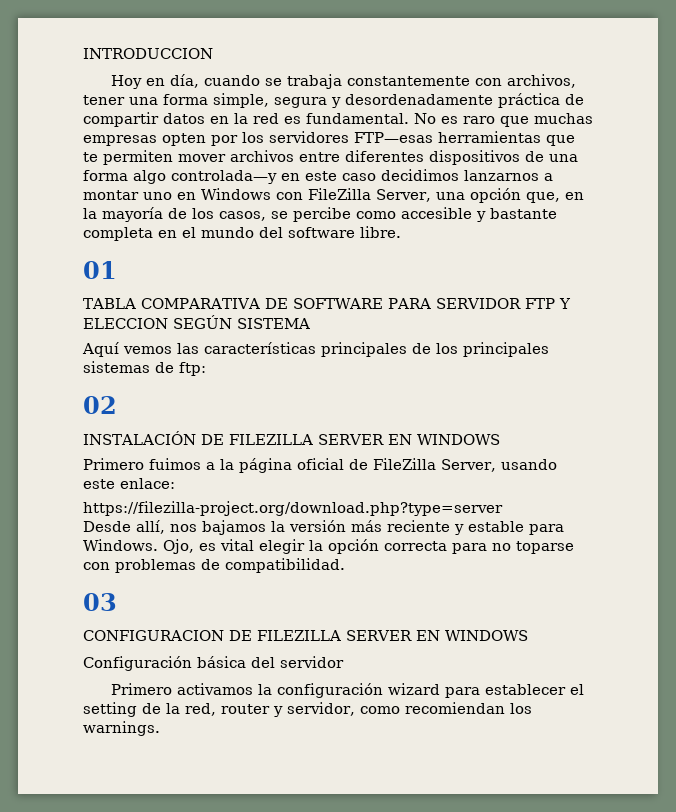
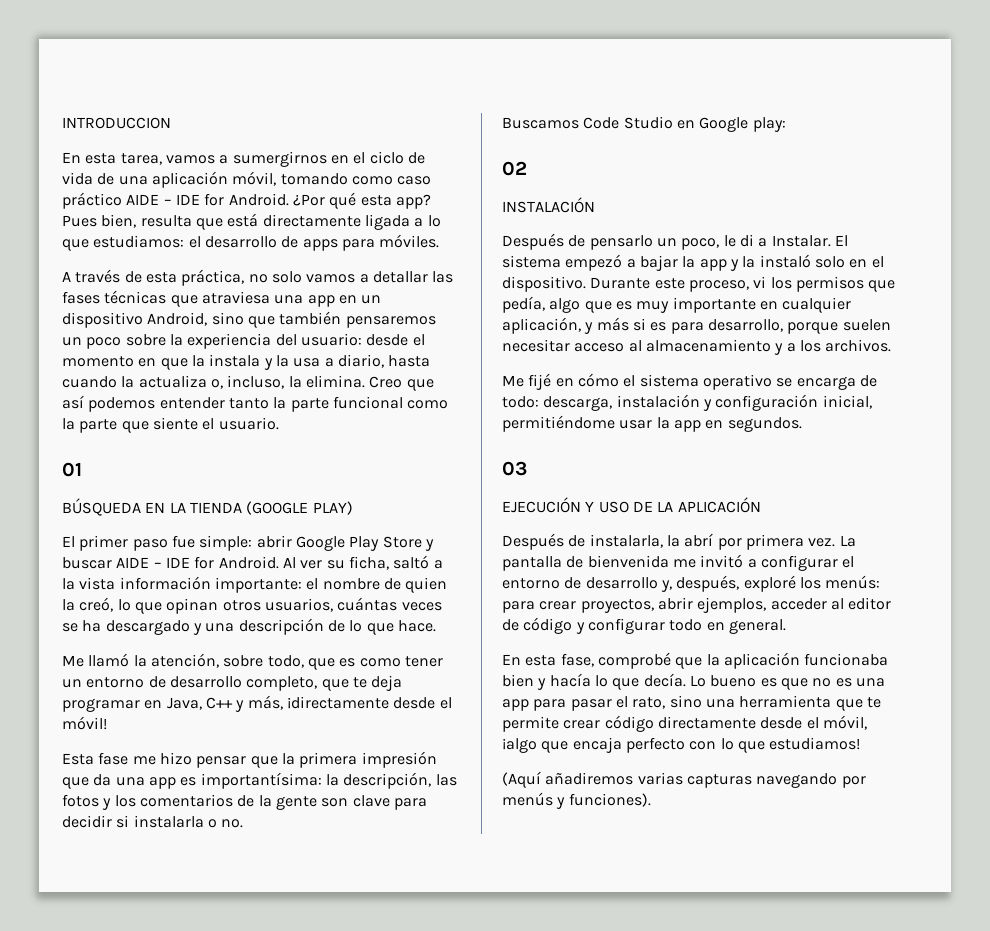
[111,74,577,89] [83,93,584,108] [83,112,593,127] [83,131,575,146] [83,150,578,165] [83,169,553,184] [83,188,584,203] [83,207,557,222] [83,226,401,241] [83,261,117,279] [83,298,571,309] [83,315,310,329] [82,342,549,357] [83,361,206,376] [83,396,117,414] [83,431,500,445] [83,458,557,473] [83,478,175,489] [83,501,503,516] [83,520,564,535] [83,539,574,554] [83,558,345,573] [83,593,117,611] [83,630,528,641] [83,656,344,671] [111,683,585,698] [83,702,532,717] [83,721,160,736] Hoy en día, cuando se trabaja constantemente con archivos, tener una forma simple, segura y desordenadamente práctica de compartir datos en la red es fundamental. No es raro que muchas empresas opten por los servidores FTP—esas herramientas que te permiten mover archivos entre diferentes dispositivos de una forma algo controlada—y en este caso decidimos lanzarnos a montar uno en Windows con FileZilla Server, una opción que, en la mayoría de los casos, se percibe como accesible y bastante completa en el mundo del software libre. // 01 // TABLA COMPARATIVA DE SOFTWARE PARA SERVIDOR FTP Y ELECCION SEGÚN SISTEMA // Aquí vemos las características principales de los principales sistemas de ftp: // 02 // INSTALACIÓN DE FILEZILLA SERVER EN WINDOWS // Primero fuimos a la página oficial de FileZilla Server, usando este enlace: // https://filezilla-project.org/download.php?type=server // Desde allí, nos bajamos la versión más reciente y estable para Windows. Ojo, es vital elegir la opción correcta para no toparse con problemas de compatibilidad. // 03 // CONFIGURACION DE FILEZILLA SERVER EN WINDOWS // Configuración básica del servidor // Primero activamos la configuración wizard para establecer el setting de la red, router y servidor, como recomiendan los warnings. -> [62,151,425,167] [62,171,432,188] [62,192,431,209] [62,213,441,230] [62,234,440,251] [62,269,454,286] [62,290,382,307] [62,311,436,328] [62,333,425,349] [62,354,431,370] [62,375,434,391] [62,395,449,412] [62,417,279,433] [62,462,82,477] [62,498,353,516] [62,535,434,551] [62,555,443,570] [62,576,448,593] [62,597,442,614] [62,618,436,635] [62,653,443,670] [62,675,403,691] [62,695,452,712] [62,716,107,730] [62,751,437,768] [62,772,457,789] [62,794,427,810] [62,815,244,828] [502,116,786,132] [502,161,527,176] [502,197,595,213] [502,233,848,250] [502,254,884,271] [502,276,896,292] [502,296,852,313] [502,317,891,334] [502,339,892,355] [502,373,877,390] [502,394,872,411] [502,415,802,432] [502,461,527,476] [502,497,761,513] [502,533,856,550] [502,554,855,571] [502,575,881,592] [502,597,892,613] [502,617,786,634] [502,652,889,669] [502,673,885,690] [502,695,881,711] [502,715,867,732] [502,737,861,753] [502,771,866,788] [502,792,651,809] En esta tarea, vamos a sumergirnos en el ciclo de vida de una aplicación móvil, tomando como caso práctico AIDE – IDE for Android. ¿Por qué esta app? Pues bien, resulta que está directamente ligada a lo que estudiamos: el desarrollo de apps para móviles. // A través de esta práctica, no solo vamos a detallar las fases técnicas que atraviesa una app en un dispositivo Android, sino que también pensaremos un poco sobre la experiencia del usuario: desde el momento en que la instala y la usa a diario, hasta cuando la actualiza o, incluso, la elimina. Creo que así podemos entender tanto la parte funcional como la parte que siente el usuario. // 01 // BÚSQUEDA EN LA TIENDA (GOOGLE PLAY) // El primer paso fue simple: abrir Google Play Store y buscar AIDE – IDE for Android. Al ver su ficha, saltó a la vista información importante: el nombre de quien la creó, lo que opinan otros usuarios, cuántas veces se ha descargado y una descripción de lo que hace. // Me llamó la atención, sobre todo, que es como tener un entorno de desarrollo completo, que te deja programar en Java, C++ y más, ¡directamente desde el móvil! // Esta fase me hizo pensar que la primera impresión que da una app es importantísima: la descripción, las fotos y los comentarios de la gente son clave para decidir si instalarla o no. // Buscamos Code Studio en Google play: // 02 // INSTALACIÓN // Después de pensarlo un poco, le di a Instalar. El sistema empezó a bajar la app y la instaló solo en el dispositivo. Durante este proceso, vi los permisos que pedía, algo que es muy importante en cualquier aplicación, y más si es para desarrollo, porque suelen necesitar acceso al almacenamiento y a los archivos. // Me fijé en cómo el sistema operativo se encarga de todo: descarga, instalación y configuración inicial, permitiéndome usar la app en segundos. // 03 // EJECUCIÓN Y USO DE LA APLICACIÓN // Después de instalarla, la abrí por primera vez. La pantalla de bienvenida me invitó a configurar el entorno de desarrollo y, después, exploré los menús: para crear proyectos, abrir ejemplos, acceder al editor de código y configurar todo en general. // En esta fase, comprobé que la aplicación funcionaba bien y hacía lo que decía. Lo bueno es que no es una app para pasar el rato, sino una herramienta que te permite crear código directamente desde el móvil, ¡algo que encaja perfecto con lo que estudiamos! // (Aquí añadiremos varias capturas navegando por menús y funciones).

